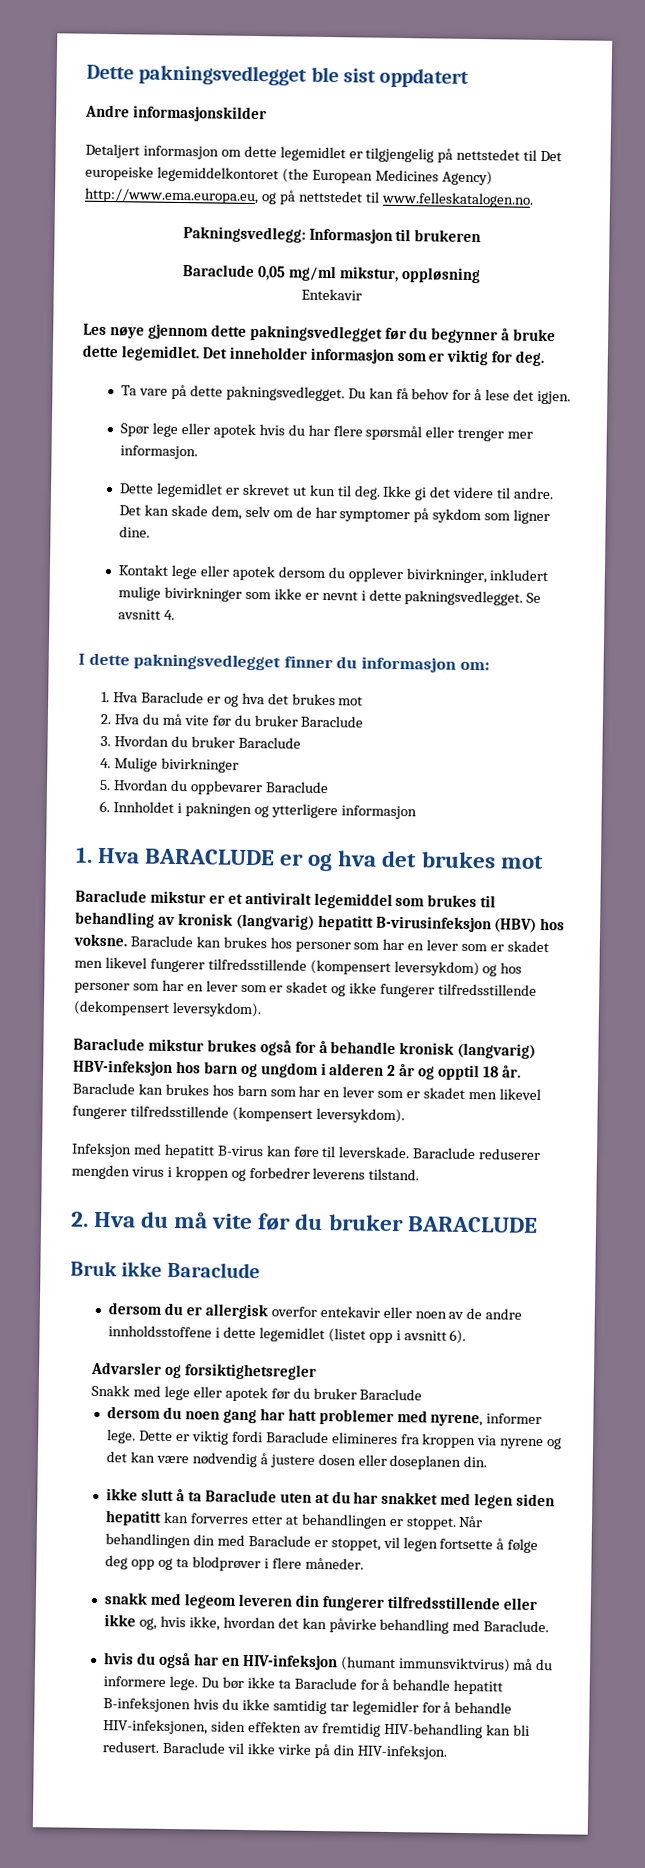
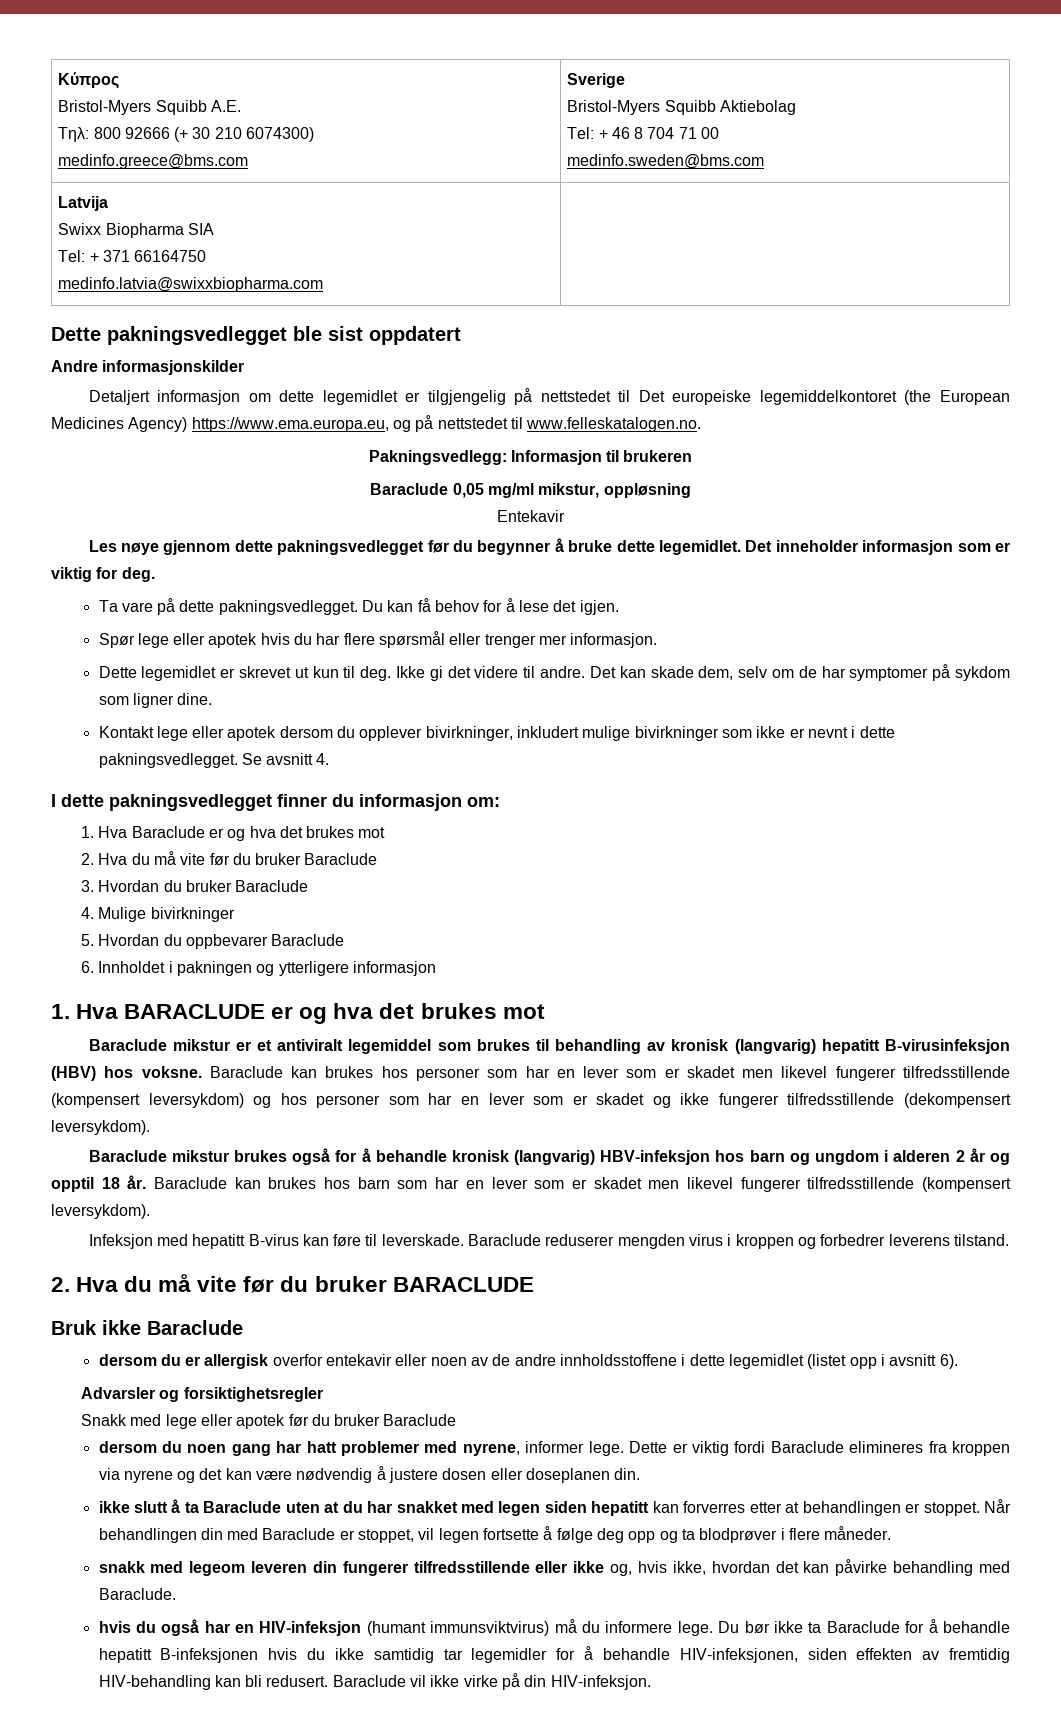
(86, 72) none -> [58,72,120,89] [58,100,241,115] [58,127,315,142] [58,154,249,169] [567,73,626,88] [567,100,796,115] [567,127,720,139] [567,154,765,169] [58,196,109,211] [58,223,214,238] [58,250,207,262] [58,277,324,292] Κύπρος // Bristol-Myers Squibb A.E. // Τηλ: 800 92666 (+ 30 210 6074300) // medinfo.greece@bms.com | Sverige // Bristol-Myers Squibb Aktiebolag // Tel: + 46 8 704 71 00 // medinfo.sweden@bms.com // Latvija // Swixx Biopharma SIA // Tel: + 371 66164750 // medinfo.latvia@swixxbiopharma.com | //
[84,187,259,205] http://www.ema.europa.eu, -> [191,417,389,432] https://www.ema.europa.eu,

